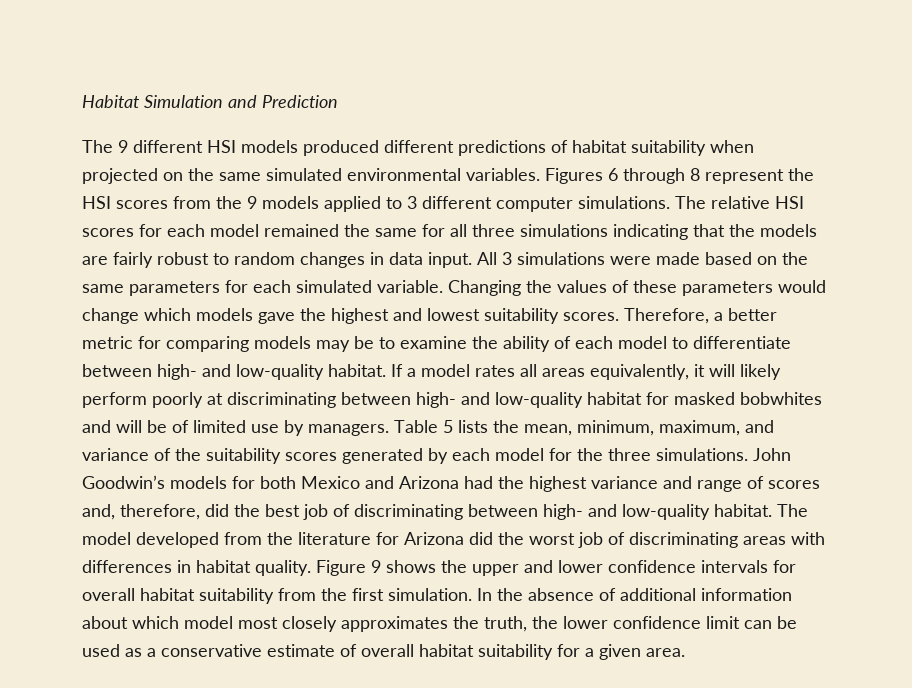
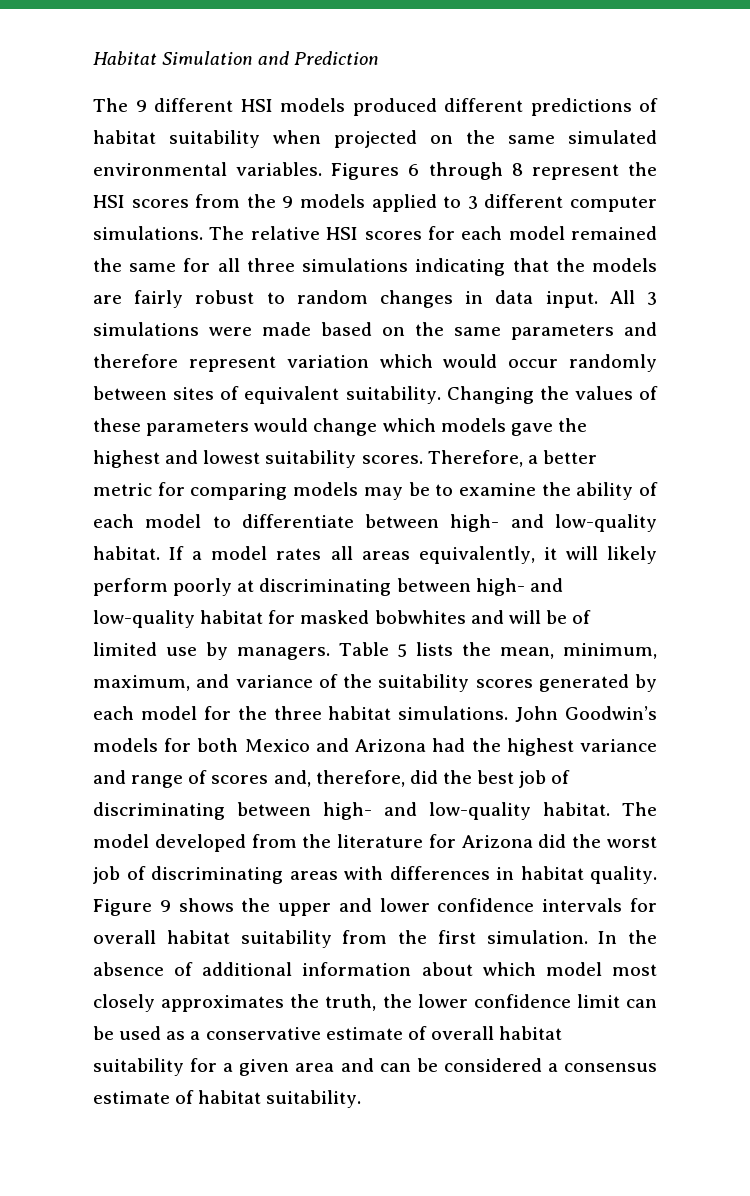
[225,280,443,293] for each simulated variable. -> [624,322,657,336] [93,354,657,372] [93,386,441,404] and therefore represent variation which would occur randomly between sites of equivalent suitability.
(651, 454) none -> [328,706,392,720] habitat
[646,648,685,657] area. -> [295,1058,658,1072] [93,1090,362,1108] area and can be considered a consensus estimate of habitat suitability.

